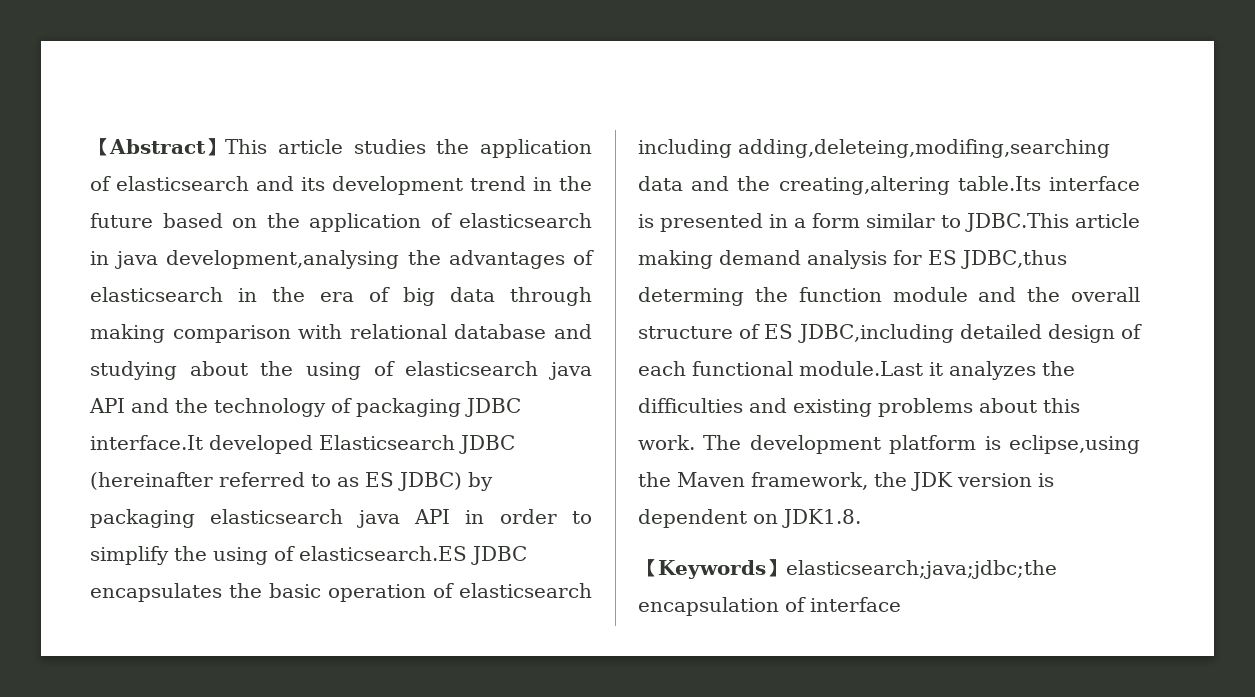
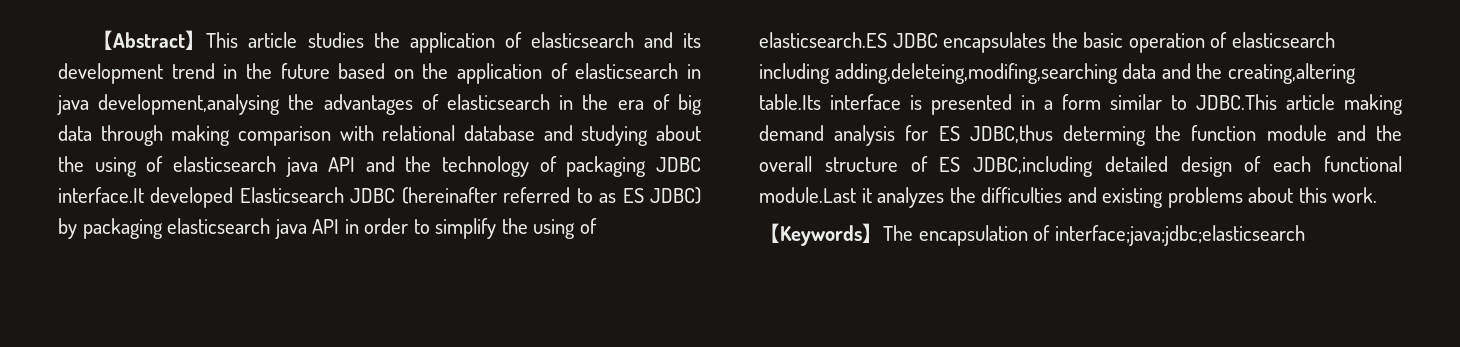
[703,435,1140,454] [638,472,1054,491] [638,509,861,528] The development platform is eclipse,using the Maven framework, the JDK version is dependent on JDK1.8. -> (1378, 195) none
[786,560,1057,579] elasticsearch;java;jdbc;the -> [883,225,913,241] The
[810,597,901,612] interface -> [1054,225,1305,246] interface;java;jdbc;elasticsearch

